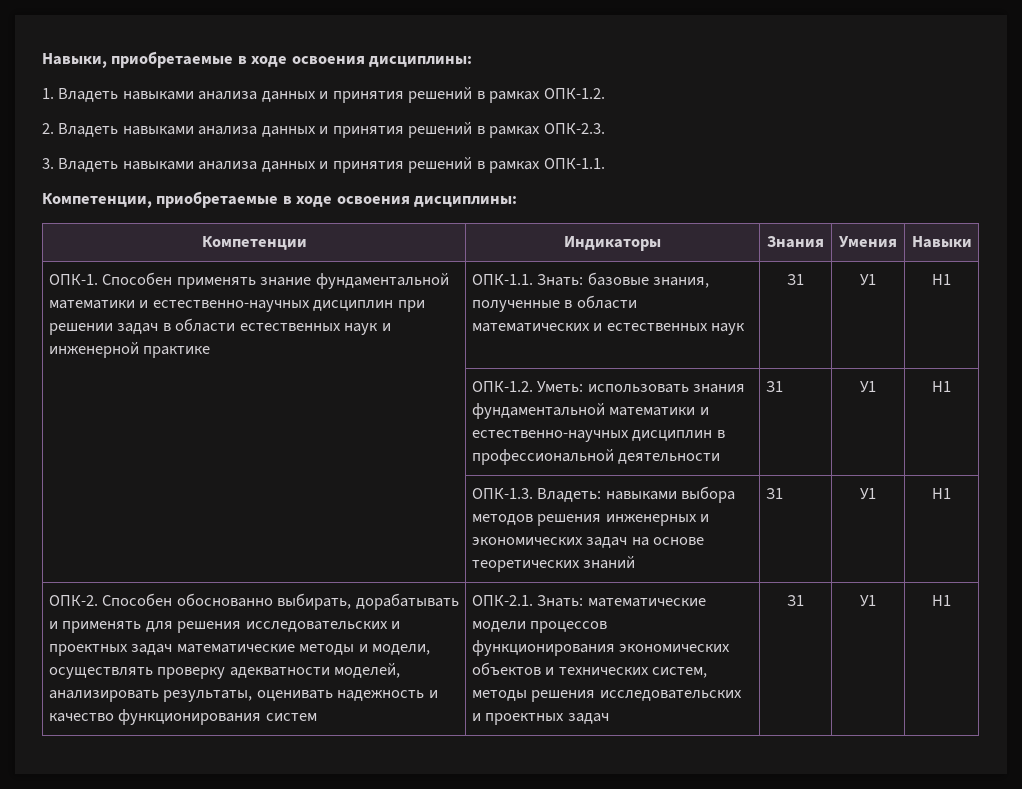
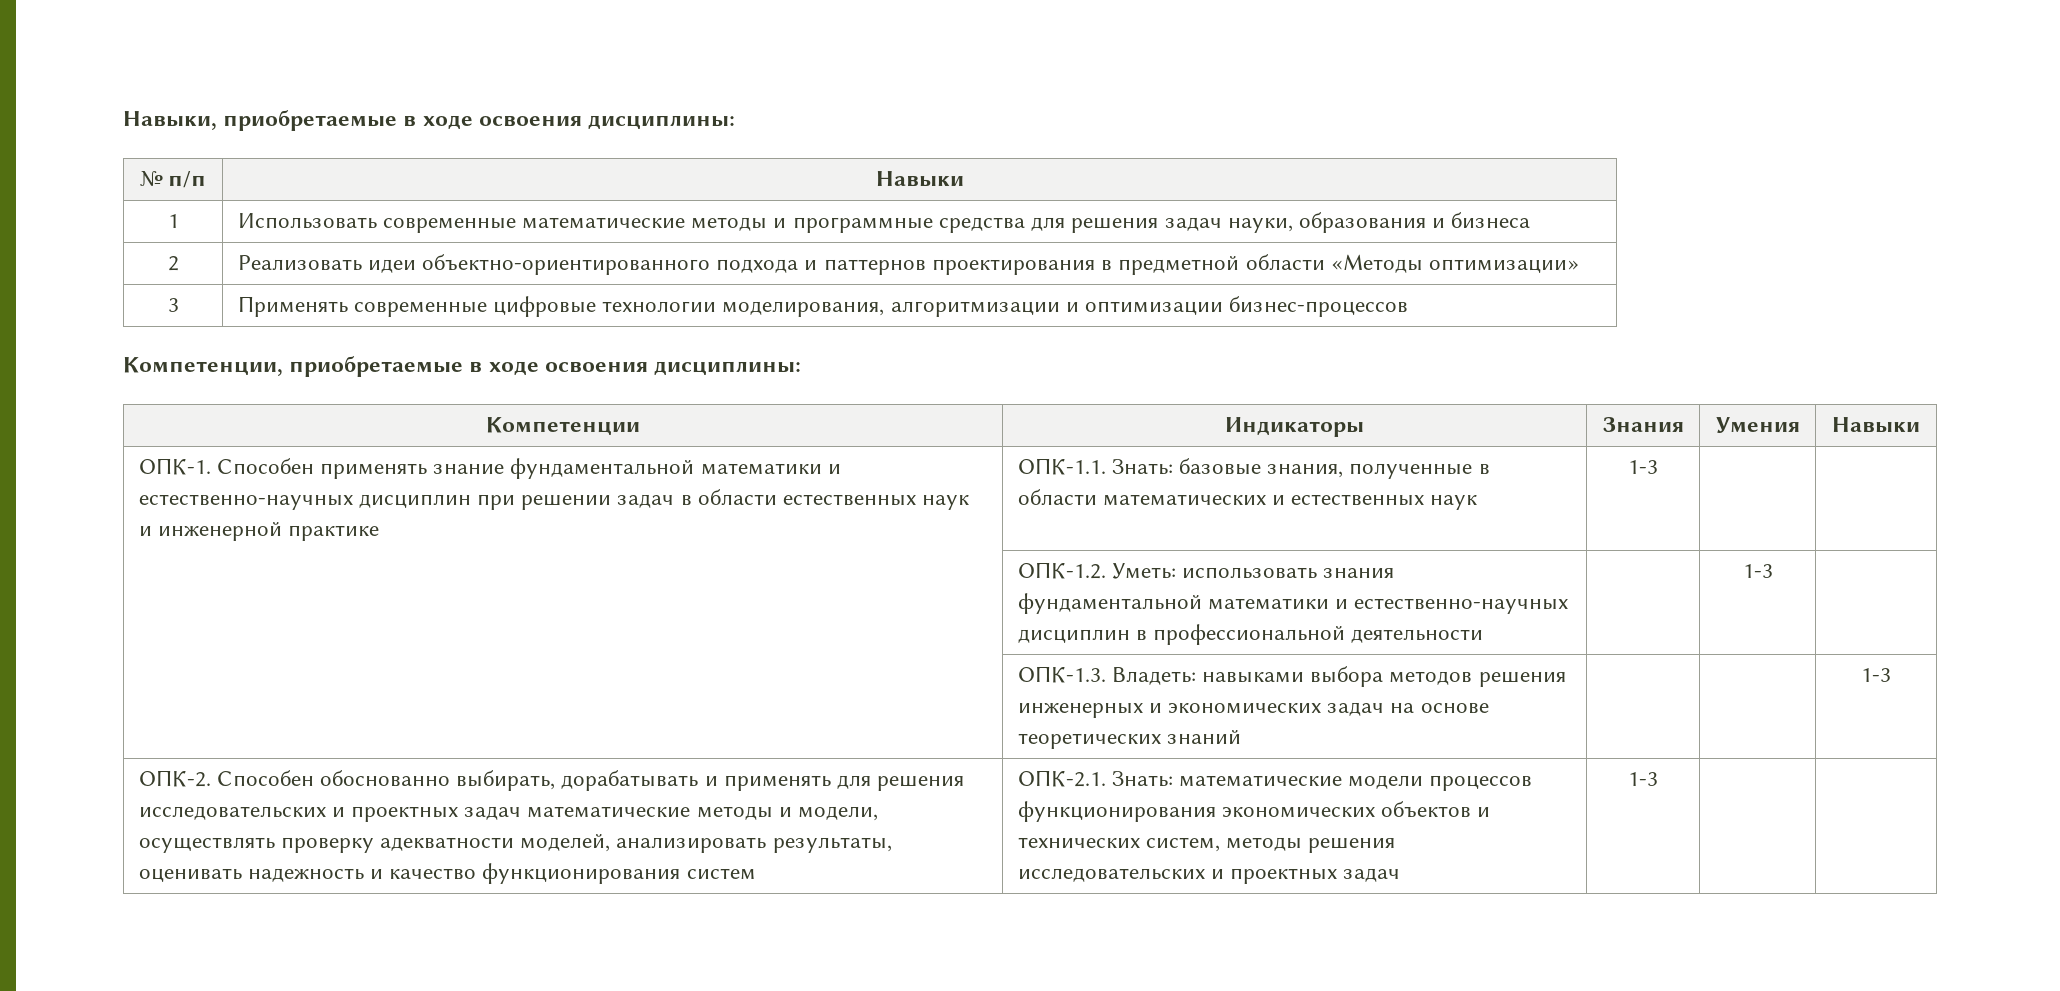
[42,87,605,103] [42,122,605,138] [42,157,605,173] // 1. Владеть навыками анализа данных и принятия решений в рамках ОПК-1.2. // 2. Владеть навыками анализа данных и принятия решений в рамках ОПК-2.3. // 3. Владеть навыками анализа данных и принятия решений в рамках ОПК-1.1. -> [140,171,206,188] [875,171,964,187] [167,214,179,228] [237,212,1531,233] [167,256,179,271] [237,254,1579,275] [167,298,179,312] [237,296,1409,317] // № п/п | Навыки // 1 | Использовать современные математические методы и программные средства для решения задач науки, образования и бизнеса // 2 | Реализовать идеи объектно-ориентированного подхода и паттернов проектирования в предметной области «Методы оптимизации» // 3 | Применять современные цифровые технологии моделирования, алгоритмизации и оптимизации бизнес-процессов
[787,274,804,285] [860,274,876,286] [932,274,951,285] З1 | У1 | Н1 -> [1628,460,1658,474] 1-3 | |
[765,381,783,392] [860,381,876,393] [932,381,951,392] З1 | У1 | Н1 -> [1742,564,1773,578] | 1-3 |
[765,488,783,499] [860,488,876,500] [932,488,951,499] З1 | У1 | Н1 -> [1861,668,1891,682] | | 1-3
[787,595,804,606] [860,595,876,607] [932,595,951,606] З1 | У1 | Н1 -> [1628,772,1658,786] 1-3 | |

